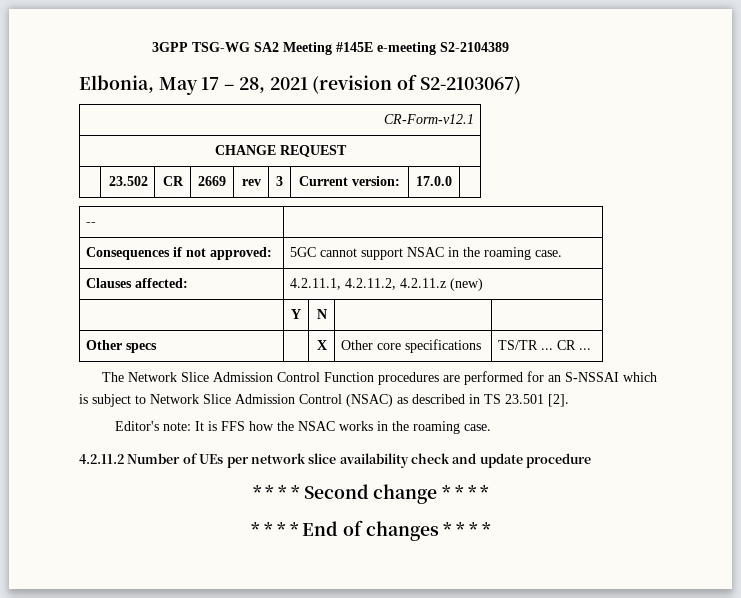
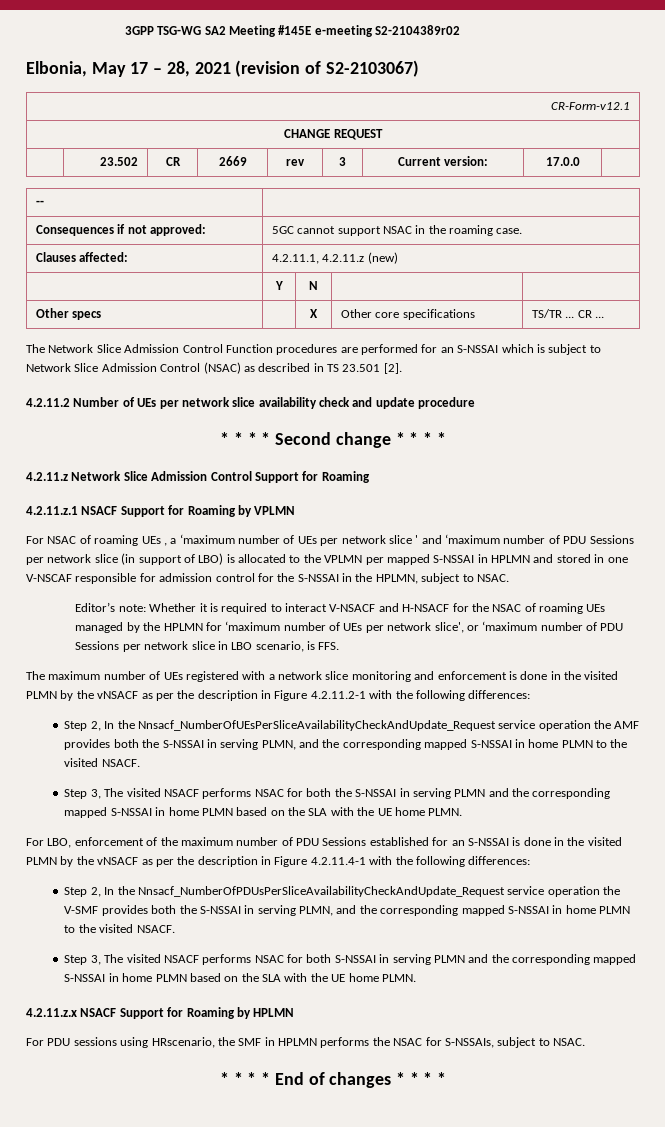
[439,42,509,52] S2-2104389 -> [375,25,461,35] S2-2104389r02
[345,278,397,290] 4.2.11.2, -> (319, 259) none
[115,421,492,434] // Editor's note: It is FFS how the NSAC works in the roaming case. -> (402, 368) none
(490, 491) none -> [26,471,370,483] [26,505,296,517] [26,534,634,546] [26,553,628,565] [26,573,509,584] [75,602,606,614] [75,621,624,633] [75,641,340,652] [26,671,619,682] [26,690,531,701] [64,720,640,731] [64,739,628,750] [64,758,140,767] [64,788,611,799] [64,807,463,818] [26,837,622,848] [26,856,531,867] [64,886,621,897] [64,905,631,916] [64,924,175,933] [64,954,637,965] [64,973,416,982] [26,1007,295,1019] [26,1037,585,1048] // 4.2.11.z Network Slice Admission Control Support for Roaming // 4.2.11.z.1 NSACF Support for Roaming by VPLMN // For NSAC of roaming UEs , a ‘maximum number of UEs per network slice ' and ‘maximum number of PDU Sessions per network slice (in support of LBO) is allocated to the VPLMN per mapped S-NSSAI in HPLMN and stored in one V-NSCAF responsible for admission control for the S-NSSAI in the HPLMN, subject to NSAC. // Editor’s note: Whether it is required to interact V-NSACF and H-NSACF for the NSAC of roaming UEs managed by the HPLMN for ‘maximum number of UEs per network slice', or ‘maximum number of PDU Sessions per network slice in LBO scenario, is FFS. // The maximum number of UEs registered with a network slice monitoring and enforcement is done in the visited PLMN by the vNSACF as per the description in Figure 4.2.11.2-1 with the following differences: // Step 2, In the Nnsacf_NumberOfUEsPerSliceAvailabilityCheckAndUpdate_Request service operation the AMF provides both the S-NSSAI in serving PLMN, and the corresponding mapped S-NSSAI in home PLMN to the visited NSACF. // Step 3, The visited NSACF performs NSAC for both the S-NSSAI in serving PLMN and the corresponding mapped S-NSSAI in home PLMN based on the SLA with the UE home PLMN. // For LBO, enforcement of the maximum number of PDU Sessions established for an S-NSSAI is done in the visited PLMN by the vNSACF as per the description in Figure 4.2.11.4-1 with the following differences: // Step 2, In the Nnsacf_NumberOfPDUsPerSliceAvailabilityCheckAndUpdate_Request service operation the V-SMF provides both the S-NSSAI in serving PLMN, and the corresponding mapped S-NSSAI in home PLMN to the visited NSACF. // Step 3, The visited NSACF performs NSAC for both S-NSSAI in serving PLMN and the corresponding mapped S-NSSAI in home PLMN based on the SLA with the UE home PLMN. // 4.2.11.z.x NSACF Support for Roaming by HPLMN // For PDU sessions using HRscenario, the SMF in HPLMN performs the NSAC for S-NSSAIs, subject to NSAC.

